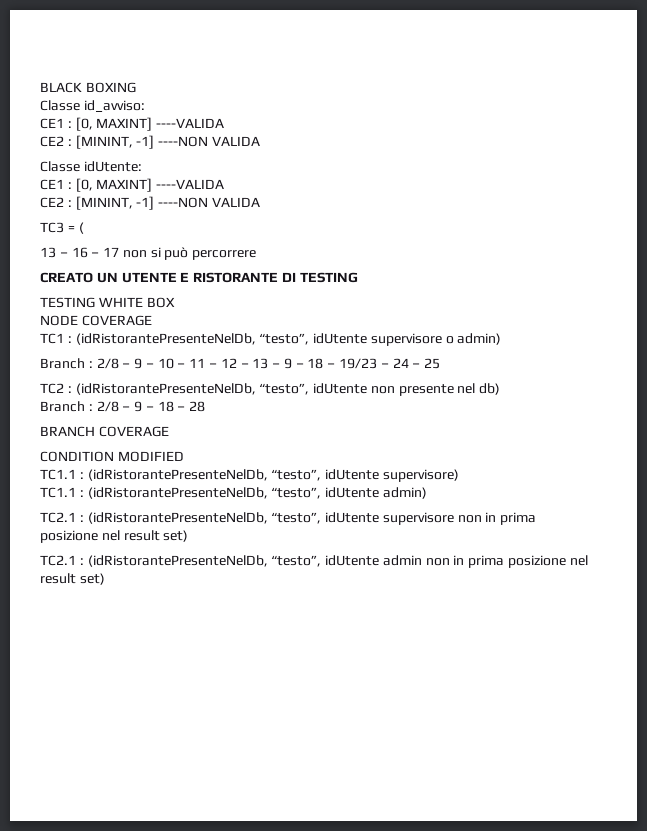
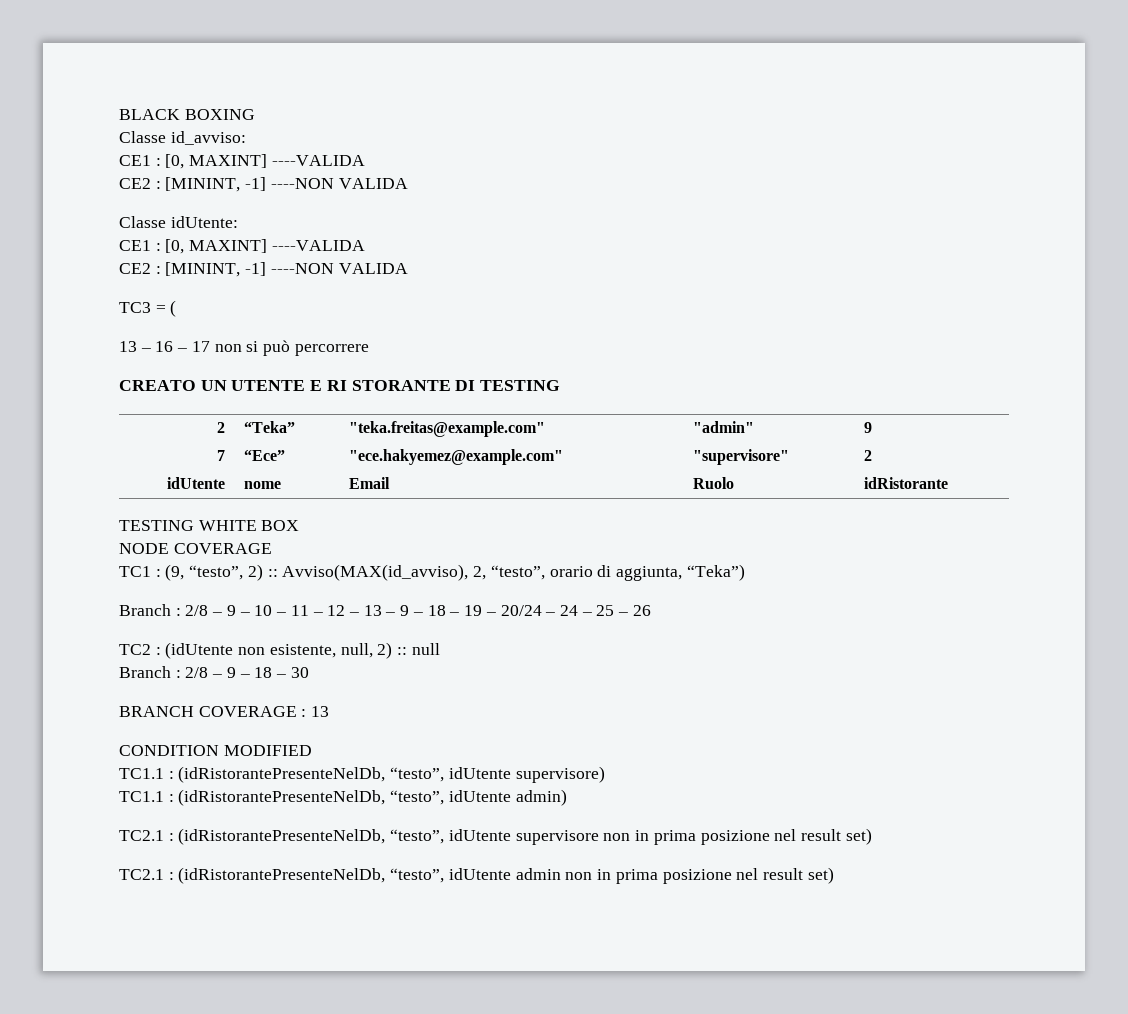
[193,272,279,283] RISTORANTE -> [326,380,451,391] RI STORANTE
(358, 277) none -> [217,422,226,433] [243,421,295,433] [348,421,545,437] [692,421,754,433] [863,422,872,433] [217,450,226,461] [243,449,285,461] [348,449,563,465] [692,449,789,465] [863,450,872,461] [167,477,226,489] [243,481,281,489] [348,477,390,489] [692,477,734,489] [863,477,948,489] // 2 | “Teka” | "teka.freitas@example.com" | "admin" | 9 // 7 | “Ece” | "ece.hakyemez@example.com" | "supervisore" | 2 // idUtente | nome | Email | Ruolo | idRistorante
[75,333,502,346] (idRistorantePresenteNelDb, “testo”, idUtente supervisore o admin) -> [165,564,745,581] (9, “testo”, 2) :: Avviso(MAX(id_avviso), 2, “testo”, orario di aggiunta, “Teka”)
[339,358,378,369] 19/23 -> [464,605,542,616] 19 – 20/24
(441, 363) none -> [618,605,651,616] – 26
[75,383,501,396] (idRistorantePresenteNelDb, “testo”, idUtente non presente nel db) -> [165,642,440,659] (idUtente non esistente, null, 2) :: null
[189,401,206,412] 28 -> [290,667,309,678] 30
(169, 431) none -> [301,706,330,717] : 13

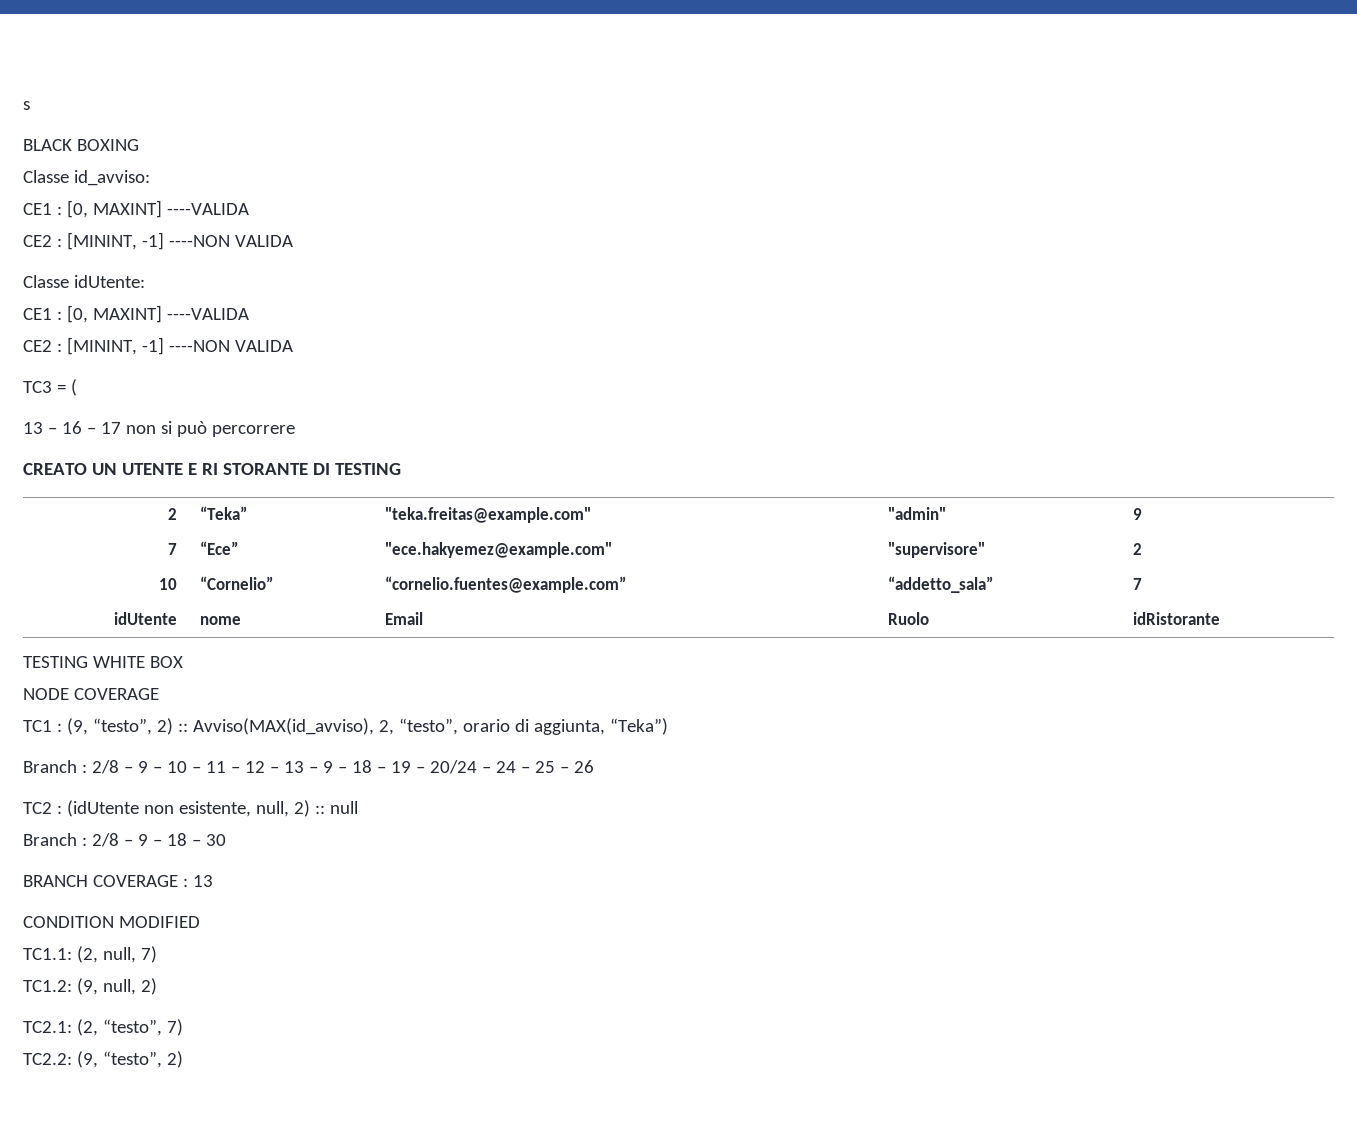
(119, 114) none -> [23,101,30,110] s //
(872, 455) none -> [159,578,178,590] [199,576,273,590] [384,576,626,593] [887,576,993,593] [1132,578,1142,590] // 10 | “Cornelio” | “cornelio.fuentes@example.com” | “addetto_sala” | 7
[119,766,605,783] [119,789,567,806] [119,828,872,845] [119,867,834,884] TC1.1 : (idRistorantePresenteNelDb, “testo”, idUtente supervisore) // TC1.1 : (idRistorantePresenteNelDb, “testo”, idUtente admin) // TC2.1 : (idRistorantePresenteNelDb, “testo”, idUtente supervisore non in prima posizione nel result set) // TC2.1 : (idRistorantePresenteNelDb, “testo”, idUtente admin non in prima posizione nel result set) -> [23,946,157,963] [23,978,157,995] [23,1019,183,1036] [23,1051,183,1068] TC1.1: (2, null, 7) // TC1.2: (9, null, 2) // TC2.1: (2, “testo”, 7) // TC2.2: (9, “testo”, 2)

